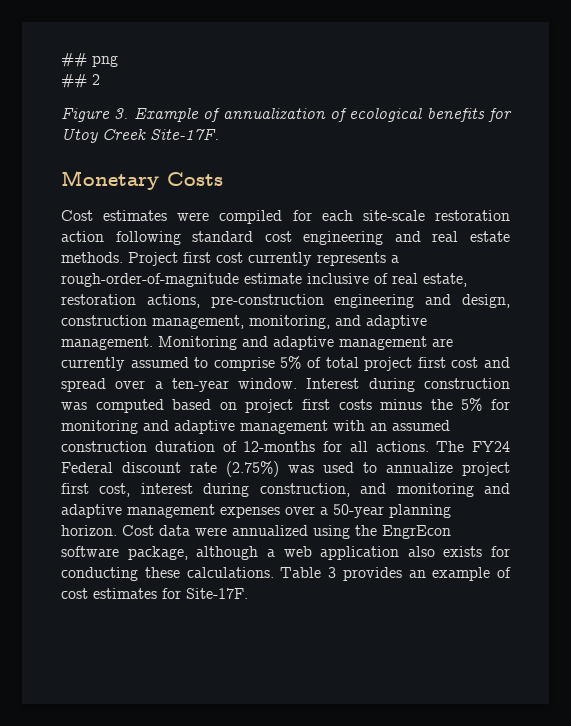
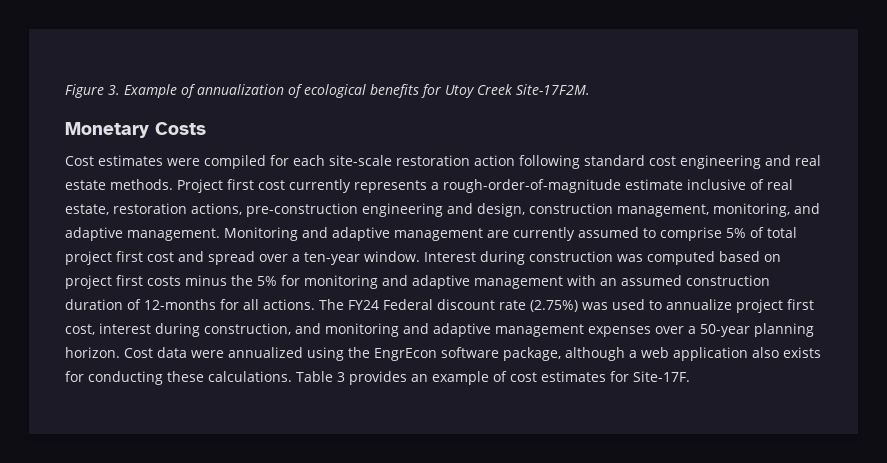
[61,53,118,67] [61,74,100,88] ## png // ## 2 // -> (65, 91) none
[150,129,219,140] Site-17F. -> [516,84,590,95] Site-17F2M.

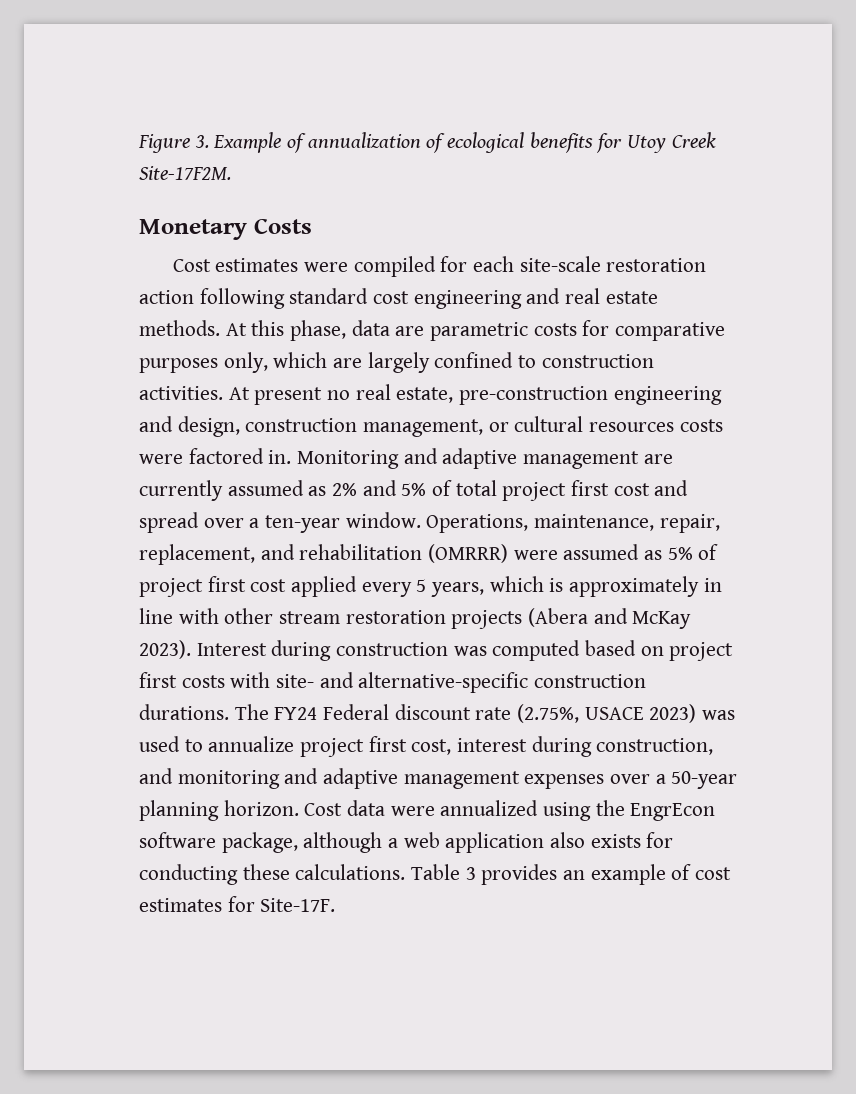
[177,179,793,193] [65,203,242,215] Project first cost currently represents a rough-order-of-magnitude estimate inclusive of real estate, restoration actions, -> [225,320,726,341] [139,352,654,373] [139,384,454,405] At this phase, data are parametric costs for comparative purposes only, which are largely confined to construction activities. At present no real estate,
[713,203,820,217] [65,227,220,241] monitoring, and adaptive management. -> [488,416,723,432] [139,448,292,464] or cultural resources costs were factored in.
[643,227,722,241] to comprise -> [308,480,397,496] as 2% and
(420, 256) none -> [426,514,720,533] [139,544,719,565] [139,576,722,597] [139,608,692,629] [139,640,191,659] Operations, maintenance, repair, replacement, and rehabilitation (OMRRR) were assumed as 5% of project first cost applied every 5 years, which is approximately in line with other stream restoration projects (Abera and McKay 2023).
[185,275,770,289] [65,299,315,310] minus the 5% for monitoring and adaptive management with an assumed construction duration of 12-months for all actions. -> [230,672,647,693] [139,704,229,720] with site- and alternative-specific construction durations.
[530,300,578,312] (2.75%) -> [517,704,697,723] (2.75%, USACE 2023)

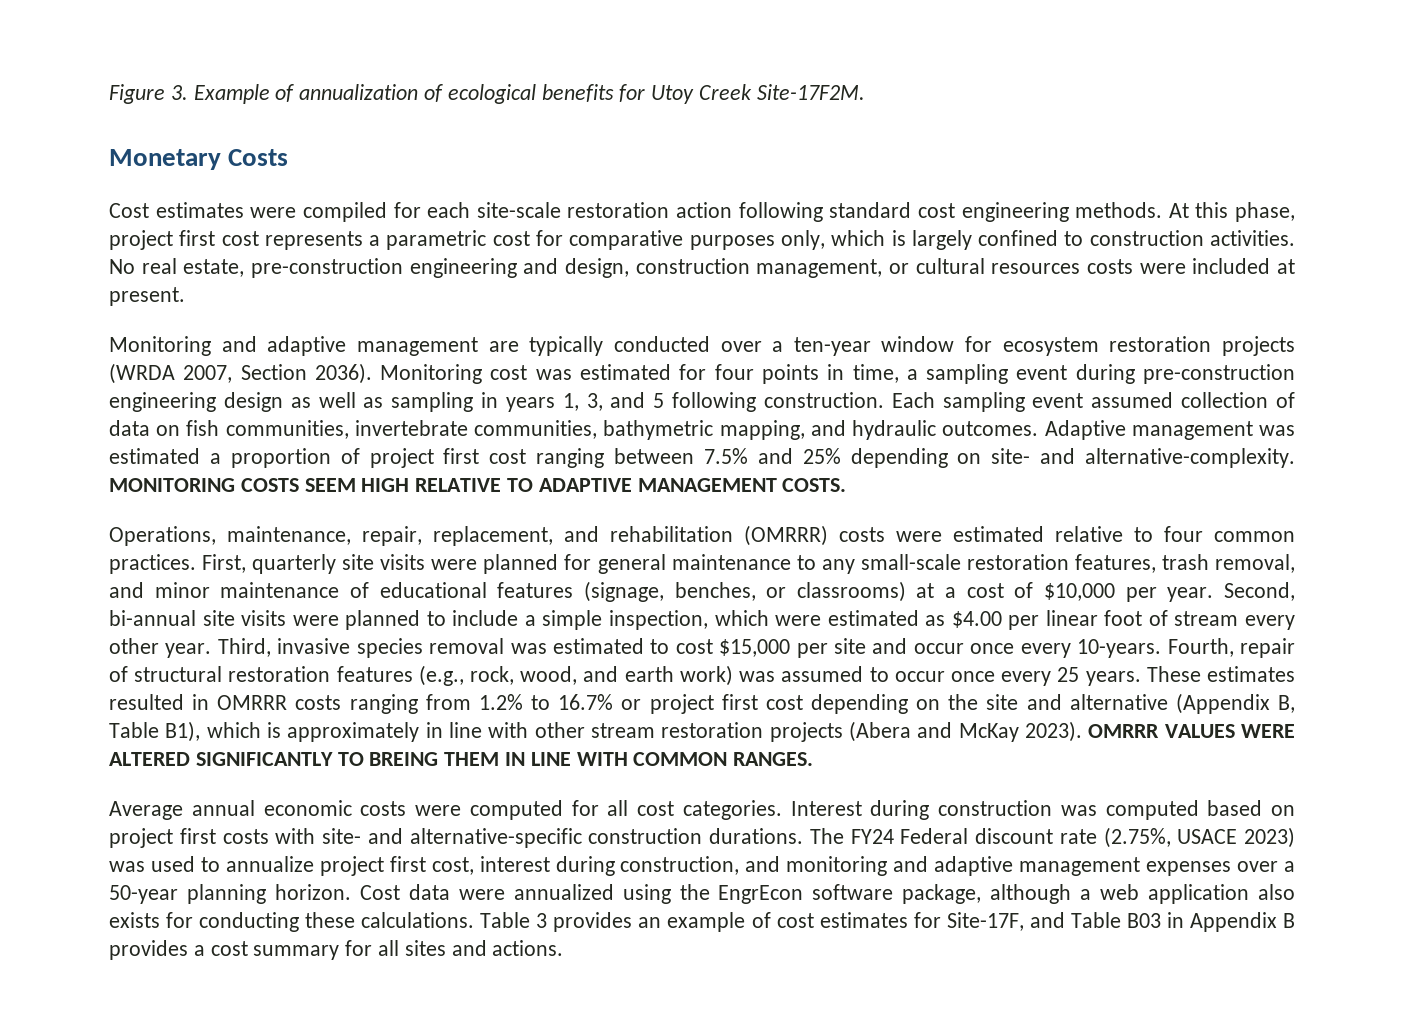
[526,288,658,304] and real estate -> (1069, 212) none
[351,320,577,341] data are parametric costs -> [109,230,530,250] project first cost represents a parametric cost
[333,358,363,368] are -> [891,230,906,246] is
[228,387,351,405] At present no -> [109,259,135,274] No
[188,448,292,464] factored in. -> [1192,258,1295,274] [109,287,185,306] included at present. //
[139,480,689,501] [139,512,421,533] currently assumed as 2% and 5% of total project first cost and spread over a ten-year window. -> [529,336,1295,356] [109,363,1295,384] [109,392,1296,412] [109,420,1295,440] [109,448,1295,468] [109,478,847,492] typically conducted over a ten-year window for ecosystem restoration projects (WRDA 2007, Section 2036). Monitoring cost was estimated for four points in time, a sampling event during pre-construction engineering design as well as sampling in years 1, 3, and 5 following construction. Each sampling event assumed collection of data on fish communities, invertebrate communities, bathymetric mapping, and hydraulic outcomes. Adaptive management was estimated a proportion of project first cost ranging between 7.5% and 25% depending on site- and alternative-complexity. MONITORING COSTS SEEM HIGH RELATIVE TO ADAPTIVE MANAGEMENT COSTS. //
[513,544,719,560] [139,576,485,597] were assumed as 5% of project first cost applied every 5 years, -> [839,526,1295,542] [109,554,1295,574] [109,581,1295,602] [109,610,1295,630] [109,638,1295,658] [109,665,1295,686] [109,693,1295,714] [109,721,201,742] costs were estimated relative to four common practices. First, quarterly site visits were planned for general maintenance to any small-scale restoration features, trash removal, and minor maintenance of educational features (signage, benches, or classrooms) at a cost of $10,000 per year. Second, bi-annual site visits were planned to include a simple inspection, which were estimated as $4.00 per linear foot of stream every other year. Third, invasive species removal was estimated to cost $15,000 per site and occur once every 10-years. Fourth, repair of structural restoration features (e.g., rock, wood, and earth work) was assumed to occur once every 25 years. These estimates resulted in OMRRR costs ranging from 1.2% to 16.7% or project first cost depending on the site and alternative (Appendix B, Table B1),
(191, 649) none -> [1088,724,1295,738] [109,752,814,766] [109,800,782,820] OMRRR VALUES WERE ALTERED SIGNIFICANTLY TO BREING THEM IN LINE WITH COMMON RANGES. // Average annual economic costs were computed for all cost categories.
[260,898,336,912] Site-17F. -> [946,912,1295,932] [109,940,564,960] Site-17F, and Table B03 in Appendix B provides a cost summary for all sites and actions.

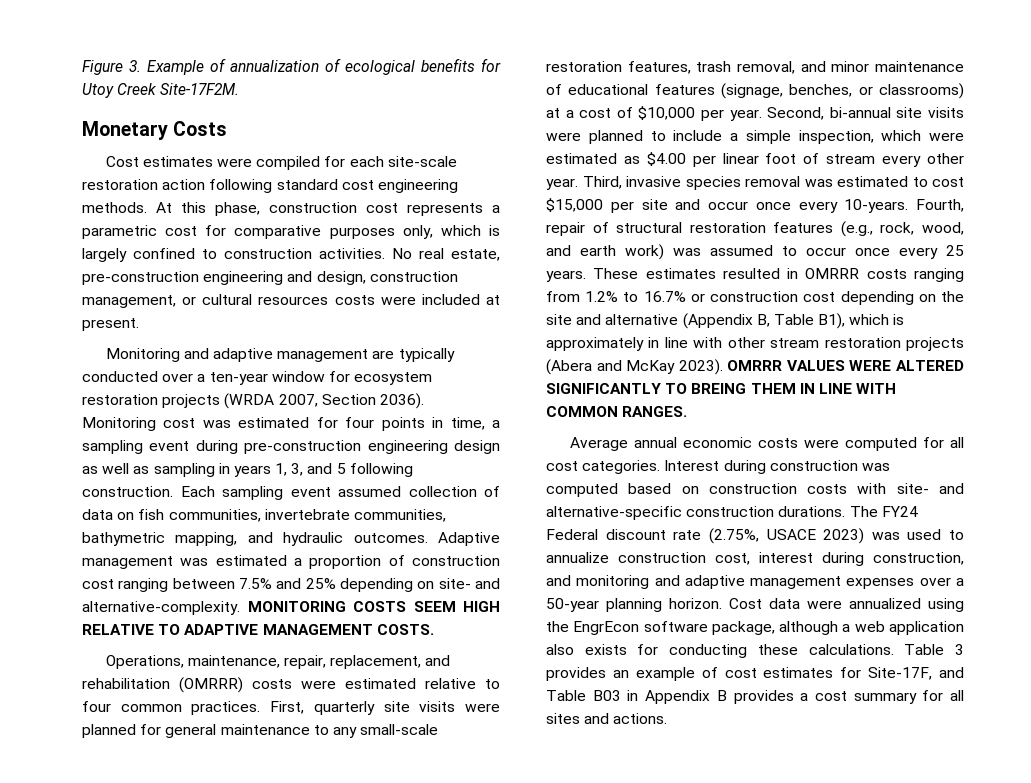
[109,230,216,250] project first -> [269,202,357,213] construction
[369,448,480,468] project first -> [412,555,500,566] construction
[649,694,758,714] project first -> [710,291,799,302] construction
[109,828,216,848] project first -> [708,483,797,494] construction
[319,856,426,876] project first -> [618,552,706,563] construction

